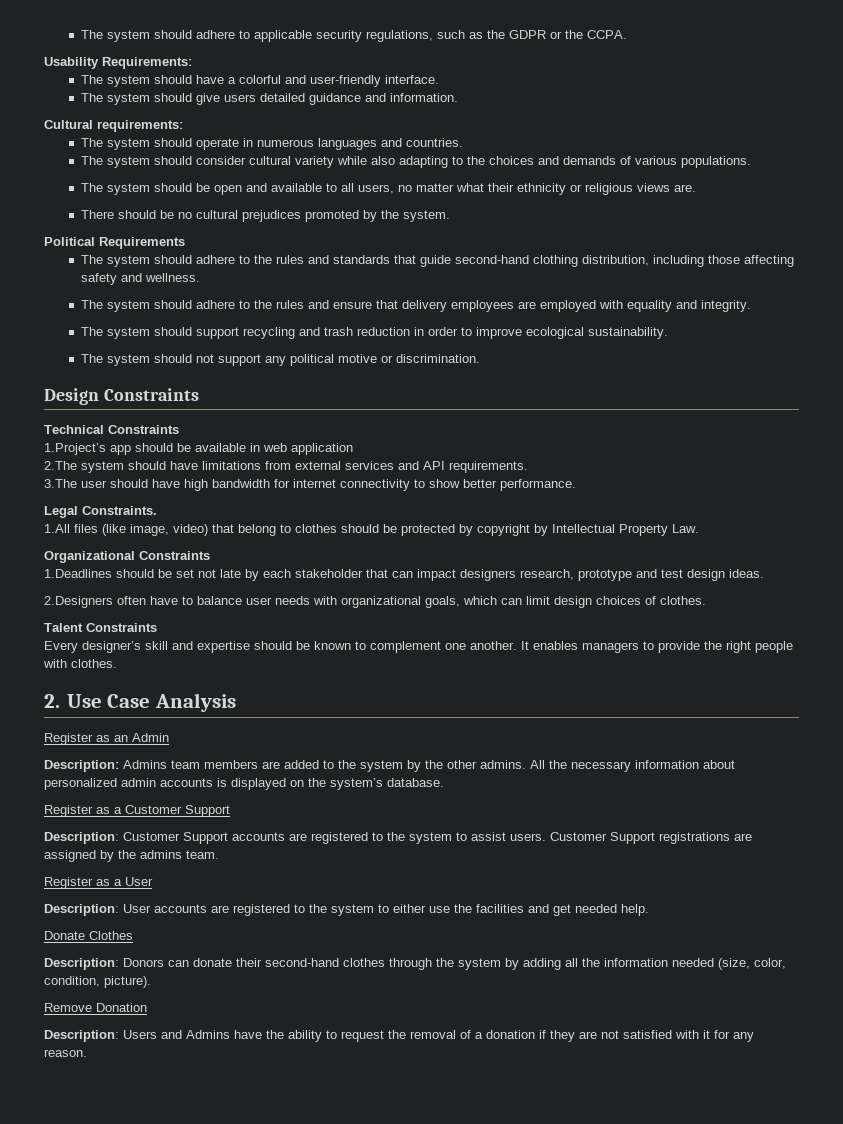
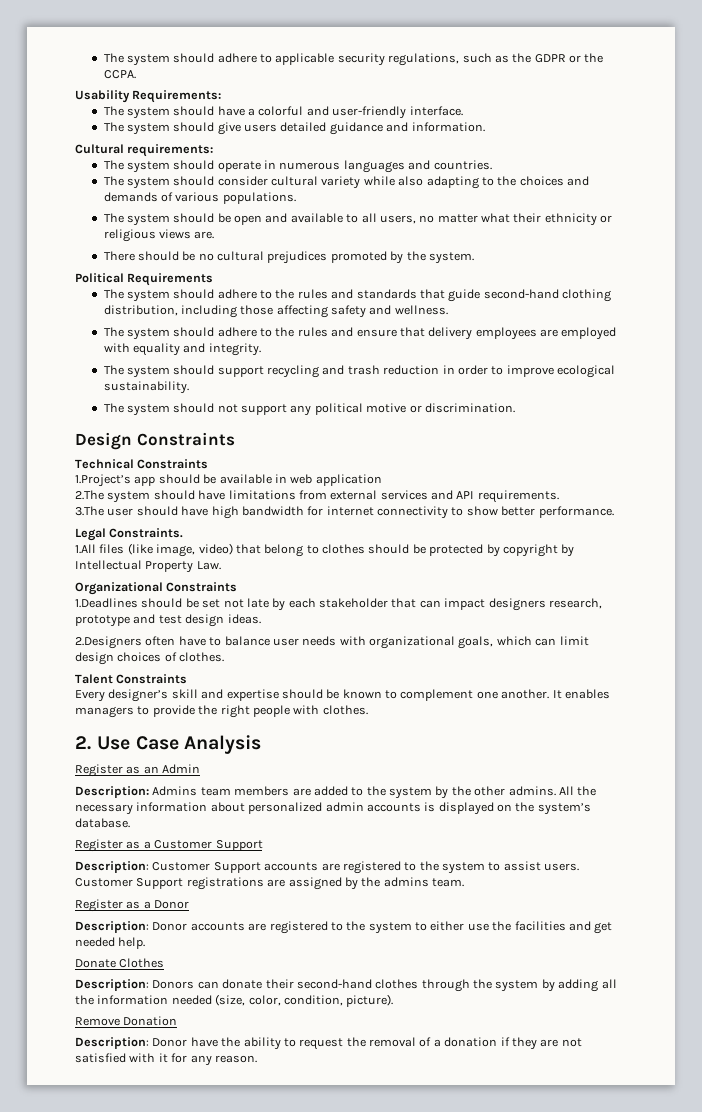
[125,877,153,886] [44,904,151,916] User // Description: User -> [154,900,190,909] [75,921,188,933] Donor // Description: Donor
[123,1030,230,1039] Users and Admins -> [152,1038,188,1047] Donor

